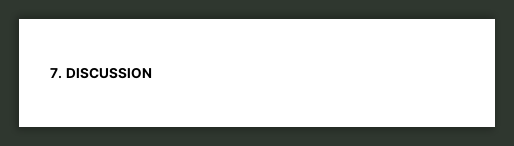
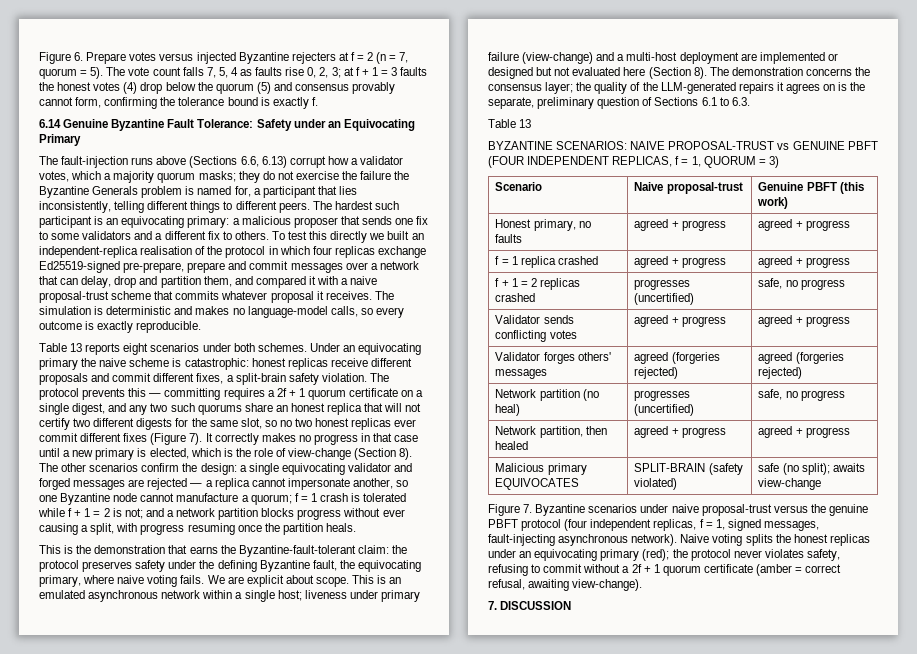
(50, 73) none -> [39,52,409,64] [39,67,428,79] [39,82,396,94] [39,97,318,109] [39,119,415,131] [39,134,81,146] [39,156,404,168] [39,171,410,183] [39,186,357,198] [39,201,399,213] [39,216,429,228] [39,231,424,243] [39,246,426,258] [39,261,419,273] [39,276,378,288] [39,291,394,303] [39,306,404,318] [39,321,202,333] [39,343,422,355] [39,358,412,370] [39,373,389,385] [39,388,424,400] [39,403,422,415] [39,418,417,430] [39,433,419,445] [39,448,413,460] [39,463,413,475] [39,478,409,490] [39,493,407,505] [38,508,405,520] [39,523,356,535] [39,545,407,557] [39,560,421,572] [39,575,402,587] [39,590,420,602] [488,52,838,64] [488,67,871,79] [488,82,866,94] [488,97,750,109] [488,119,532,128] [488,141,878,150] [488,156,779,168] [495,182,543,191] [634,182,743,194] [758,182,864,194] [757,197,789,209] [495,219,591,231] [495,234,523,243] [634,219,726,231] [758,219,850,231] [495,256,598,268] [634,256,726,268] [758,256,850,268] [495,278,580,290] [495,293,536,302] [634,279,691,290] [634,293,695,305] [758,278,845,290] [495,315,574,324] [495,330,577,342] [634,315,726,327] [758,315,850,327] [495,352,611,364] [495,369,548,379] [634,352,720,364] [634,367,679,379] [758,352,844,364] [758,367,803,379] [495,389,599,401] [495,404,521,416] [634,390,691,401] [634,404,695,416] [758,389,845,401] [495,426,607,438] [495,441,529,450] [634,426,726,438] [758,426,850,438] [495,463,587,475] [495,478,580,490] [634,463,743,475] [634,478,678,490] [758,463,865,475] [758,478,822,490] [488,504,868,516] [488,519,819,531] [488,534,870,546] [488,549,840,561] [488,564,842,576] [488,579,643,591] Figure 6. Prepare votes versus injected Byzantine rejecters at f = 2 (n = 7, quorum = 5). The vote count falls 7, 5, 4 as faults rise 0, 2, 3; at f + 1 = 3 faults the honest votes (4) drop below the quorum (5) and consensus provably cannot form, confirming the tolerance bound is exactly f. // 6.14 Genuine Byzantine Fault Tolerance: Safety under an Equivocating Primary // The fault-injection runs above (Sections 6.6, 6.13) corrupt how a validator votes, which a majority quorum masks; they do not exercise the failure the Byzantine Generals problem is named for, a participant that lies inconsistently, telling different things to different peers. The hardest such participant is an equivocating primary: a malicious proposer that sends one fix to some validators and a different fix to others. To test this directly we built an independent-replica realisation of the protocol in which four replicas exchange Ed25519-signed pre-prepare, prepare and commit messages over a network that can delay, drop and partition them, and compared it with a naive proposal-trust scheme that commits whatever proposal it receives. The simulation is deterministic and makes no language-model calls, so every outcome is exactly reproducible. // Table 13 reports eight scenarios under both schemes. Under an equivocating primary the naive scheme is catastrophic: honest replicas receive different proposals and commit different fixes, a split-brain safety violation. The protocol prevents this — committing requires a 2f + 1 quorum certificate on a single digest, and any two such quorums share an honest replica that will not certify two different digests for the same slot, so no two honest replicas ever commit different fixes (Figure 7). It correctly makes no progress in that case until a new primary is elected, which is the role of view-change (Section 8). The other scenarios confirm the design: a single equivocating validator and forged messages are rejected — a replica cannot impersonate another, so one Byzantine node cannot manufacture a quorum; f = 1 crash is tolerated while f + 1 = 2 is not; and a network partition blocks progress without ever causing a split, with progress resuming once the partition heals. // This is the demonstration that earns the Byzantine-fault-tolerant claim: the protocol preserves safety under the defining Byzantine fault, the equivocating primary, where naive voting fails. We are explicit about scope. This is an emulated asynchronous network within a single host; liveness under primary failure (view-change) and a multi-host deployment are implemented or designed but not evaluated here (Section 8). The demonstration concerns the consensus layer; the quality of the LLM-generated repairs it agrees on is the separate, preliminary question of Sections 6.1 to 6.3. // Table 13 // BYZANTINE SCENARIOS: NAIVE PROPOSAL-TRUST vs GENUINE PBFT (FOUR INDEPENDENT REPLICAS, f = 1, QUORUM = 3) // Scenario | Naive proposal-trust | Genuine PBFT (this work) // Honest primary, no faults | agreed + progress | agreed + progress // f = 1 replica crashed | agreed + progress | agreed + progress // f + 1 = 2 replicas crashed | progresses (uncertified) | safe, no progress // Validator sends conflicting votes | agreed + progress | agreed + progress // Validator forges others' messages | agreed (forgeries rejected) | agreed (forgeries rejected) // Network partition (no heal) | progresses (uncertified) | safe, no progress // Network partition, then healed | agreed + progress | agreed + progress // Malicious primary EQUIVOCATES | SPLIT-BRAIN (safety violated) | safe (no split); awaits view-change // Figure 7. Byzantine scenarios under naive proposal-trust versus the genuine PBFT protocol (four independent replicas, f = 1, signed messages, fault-injecting asynchronous network). Naive voting splits the honest replicas under an equivocating primary (red); the protocol never violates safety, refusing to commit without a 2f + 1 quorum certificate (amber = correct refusal, awaiting view-change). //

